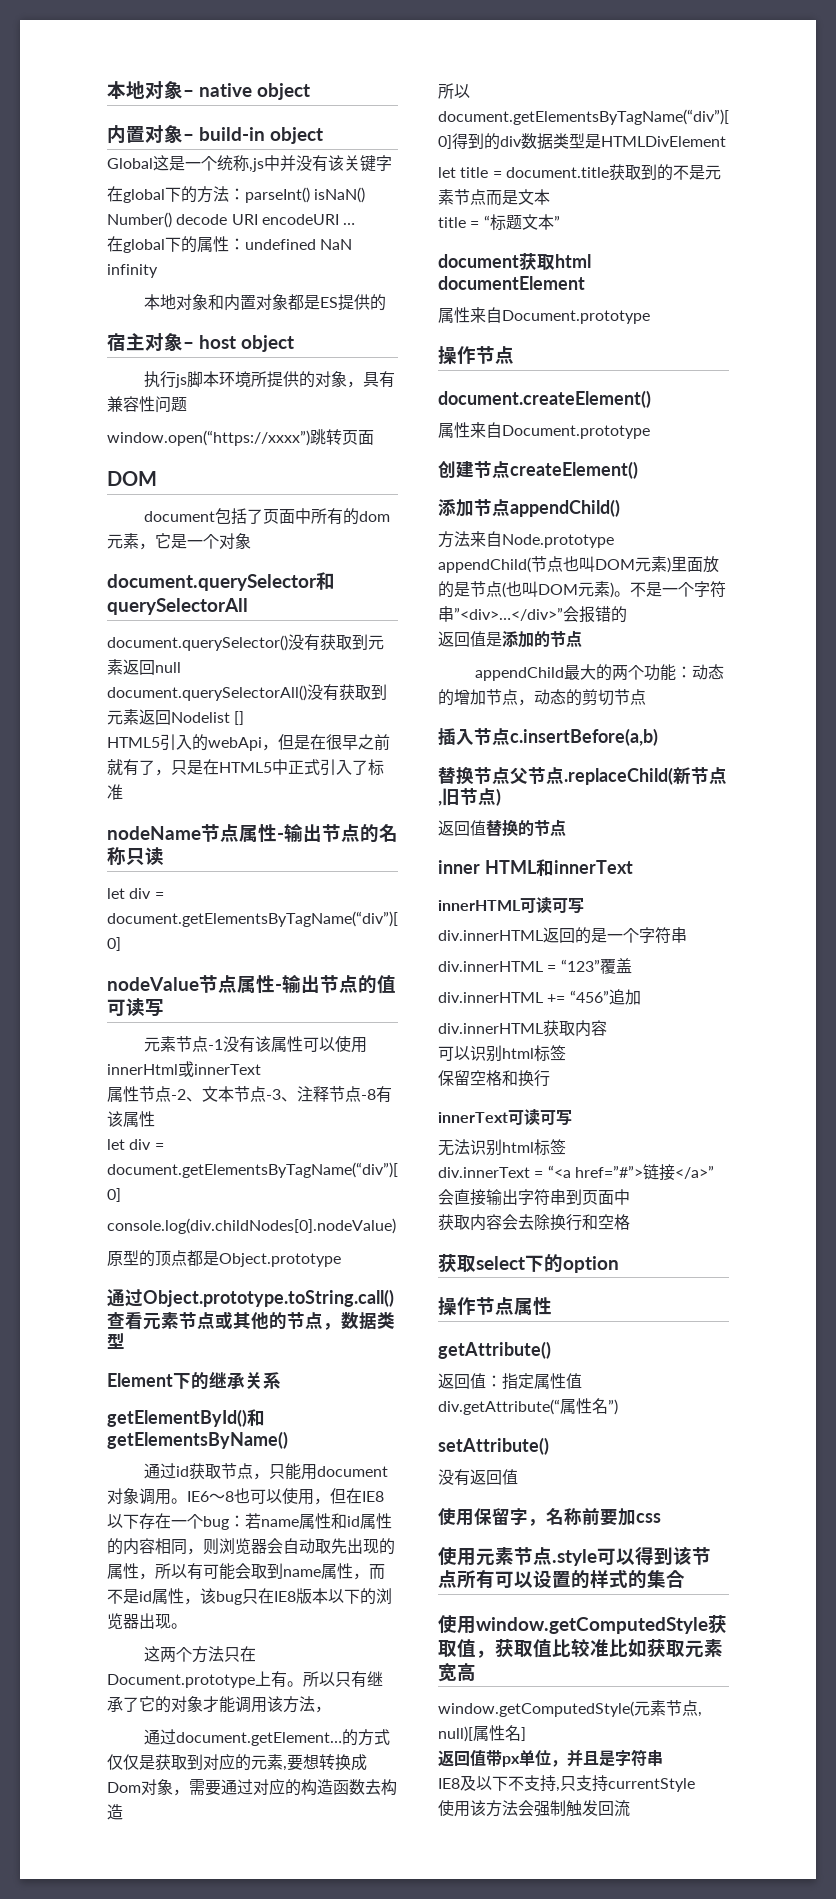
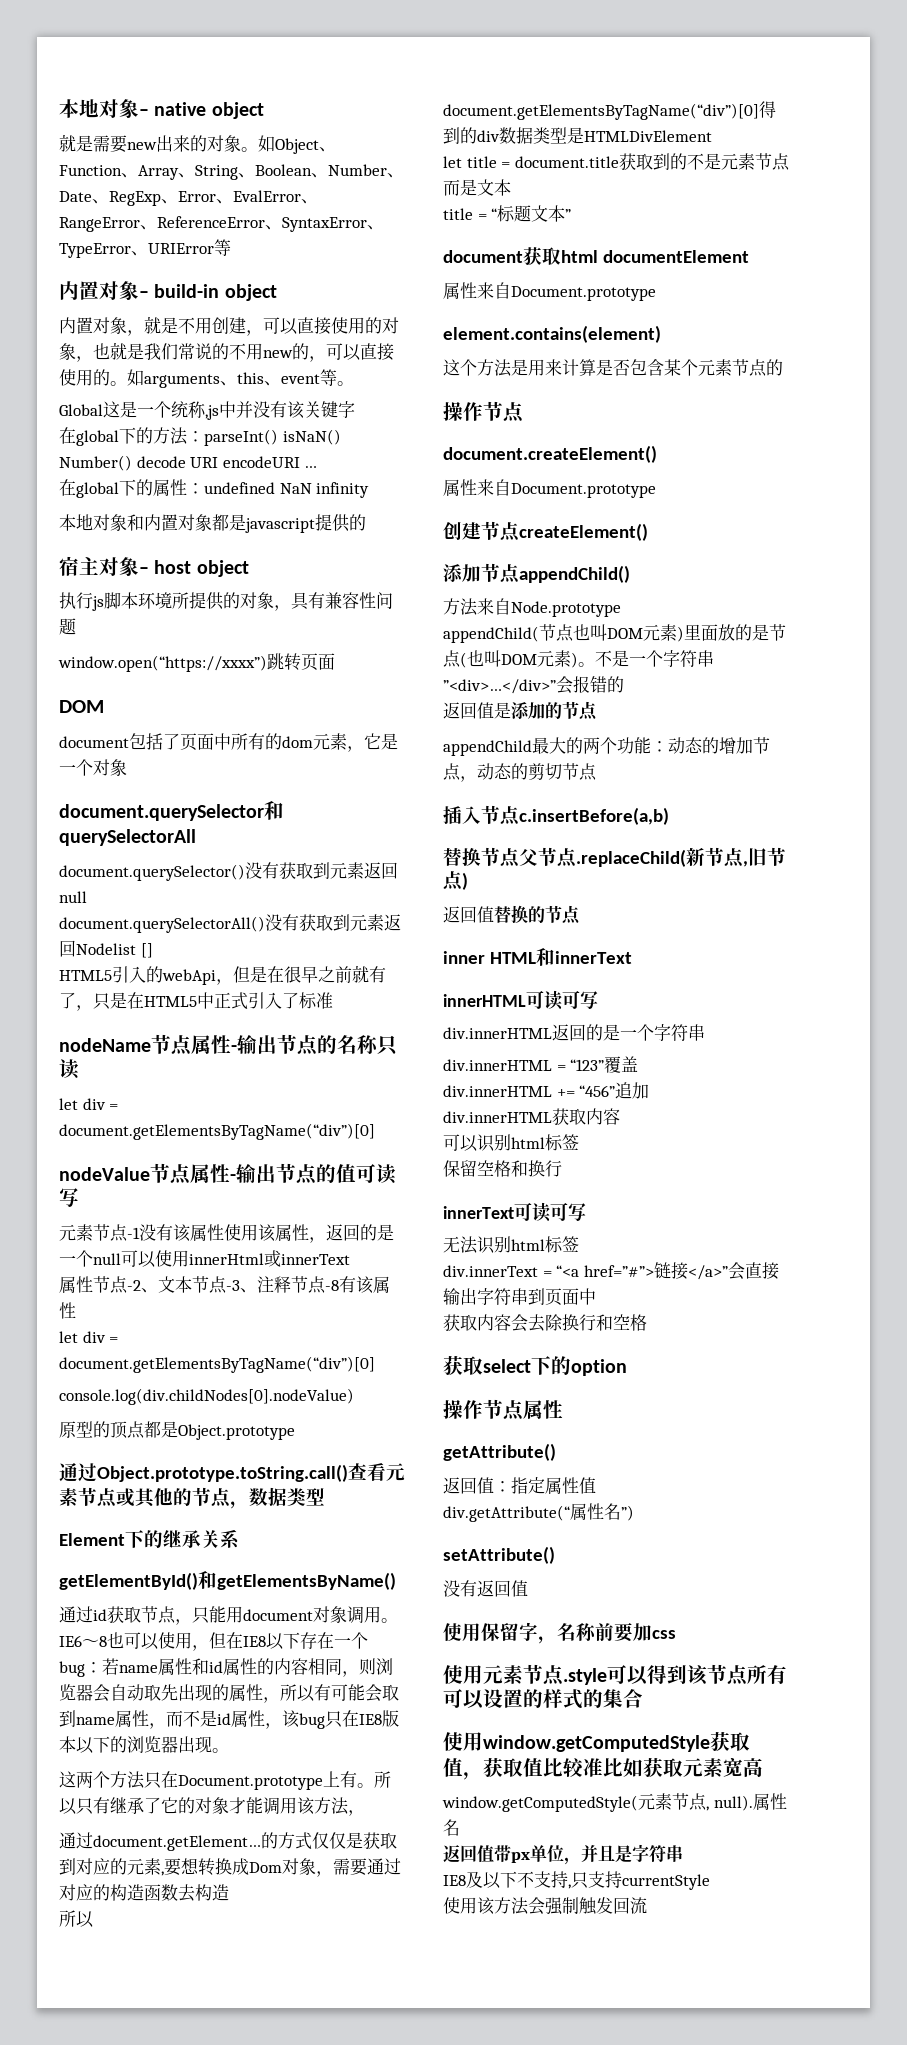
(310, 91) none -> [59,134,336,154] [59,164,404,180] [59,190,318,206] [59,216,384,232] [59,239,231,258] // 就是需要new出来的对象。如Object、Function、Array、String、Boolean、Number、Date、RegExp、Error、EvalError、RangeError、ReferenceError、SyntaxError、TypeError、URIError等
(323, 135) none -> [59,316,399,336] [59,342,394,362] [59,369,354,388] // 内置对象，就是不用创建，可以直接使用的对象，也就是我们常说的不用new的，可以直接使用的。如arguments、this、event等。
[319,297,338,308] ES -> [245,518,315,533] javascript
(303, 1044) none -> [224,1224,394,1243] [59,1250,121,1267] 使用该属性，返回的是一个null
(650, 317) none -> [443,325,661,343] [443,359,783,377] // element.contains(element) // 这个方法是用来计算是否包含某个元素节点的
[438,1725,526,1742] null)[属性名] -> [713,1793,787,1811] [443,1819,460,1836] null).属性名

